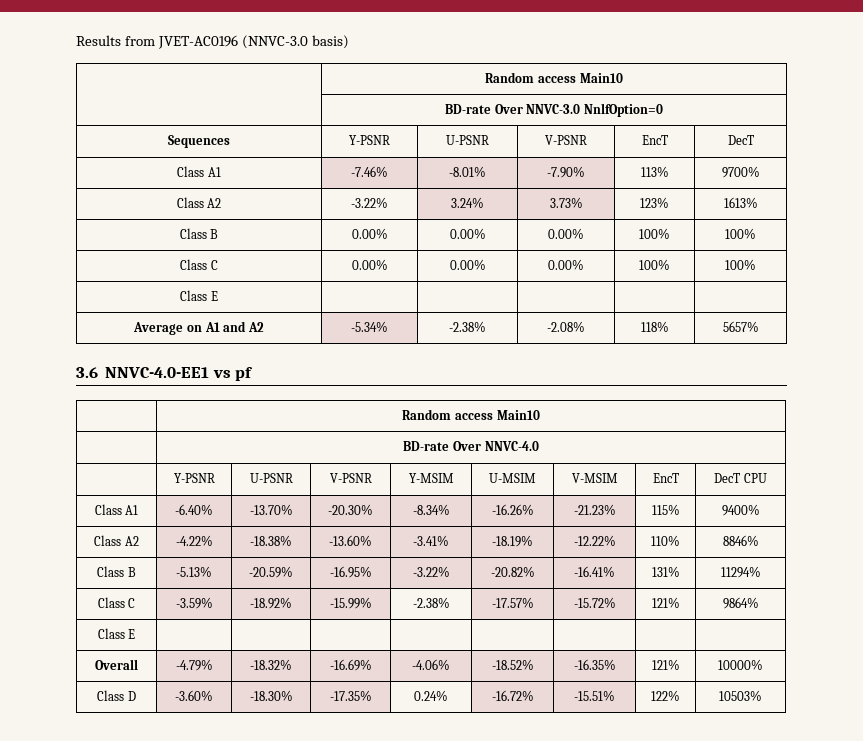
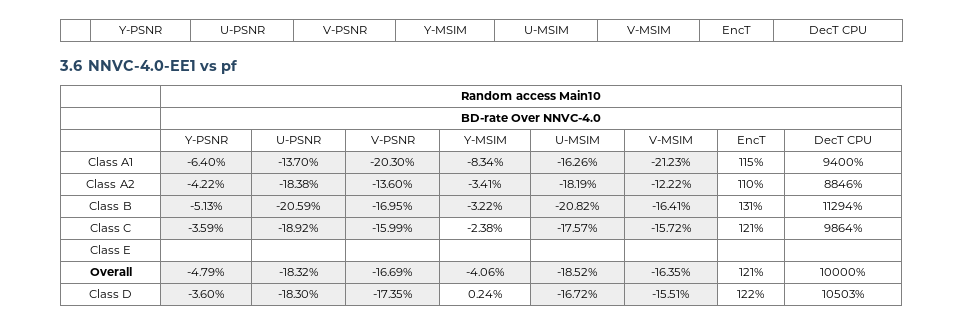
[76,35,349,49] [485,72,623,83] [445,103,663,117] [168,135,230,148] [348,135,390,145] [445,135,489,145] [545,135,587,145] [641,135,668,145] [727,135,754,145] [177,166,221,177] [350,166,388,177] [448,166,486,177] [547,166,585,178] [640,166,669,177] [721,166,760,178] [176,197,222,208] [350,197,388,208] [450,197,484,208] [549,197,583,208] [640,197,669,208] [723,197,758,208] [179,228,219,239] [351,228,388,239] [449,228,486,239] [548,228,584,239] [639,228,670,239] [725,228,756,239] [180,259,218,270] [351,259,388,270] [449,259,486,270] [548,259,584,270] [639,259,670,270] [725,259,756,270] [180,290,218,301] [133,321,264,335] [350,321,388,332] [448,321,486,332] [547,321,585,332] [640,321,669,332] [722,321,759,332] Results from JVET-AC0196 (NNVC-3.0 basis) // | Random access Main10 // | BD-rate Over NNVC-3.0 NnlfOption=0 // Sequences | Y-PSNR | U-PSNR | V-PSNR | EncT | DecT // Class A1 | -7.46% | -8.01% | -7.90% | 113% | 9700% // Class A2 | -3.22% | 3.24% | 3.73% | 123% | 1613% // Class B | 0.00% | 0.00% | 0.00% | 100% | 100% // Class C | 0.00% | 0.00% | 0.00% | 100% | 100% // Class E | | | | | // Average on A1 and A2 | -5.34% | -2.38% | -2.08% | 118% | 5657% -> [119,26,162,34] [219,26,265,34] [322,26,367,34] [423,26,467,34] [523,26,569,34] [626,26,671,34] [722,26,751,34] [808,26,868,34] | Y-PSNR | U-PSNR | V-PSNR | Y-MSIM | U-MSIM | V-MSIM | EncT | DecT CPU

